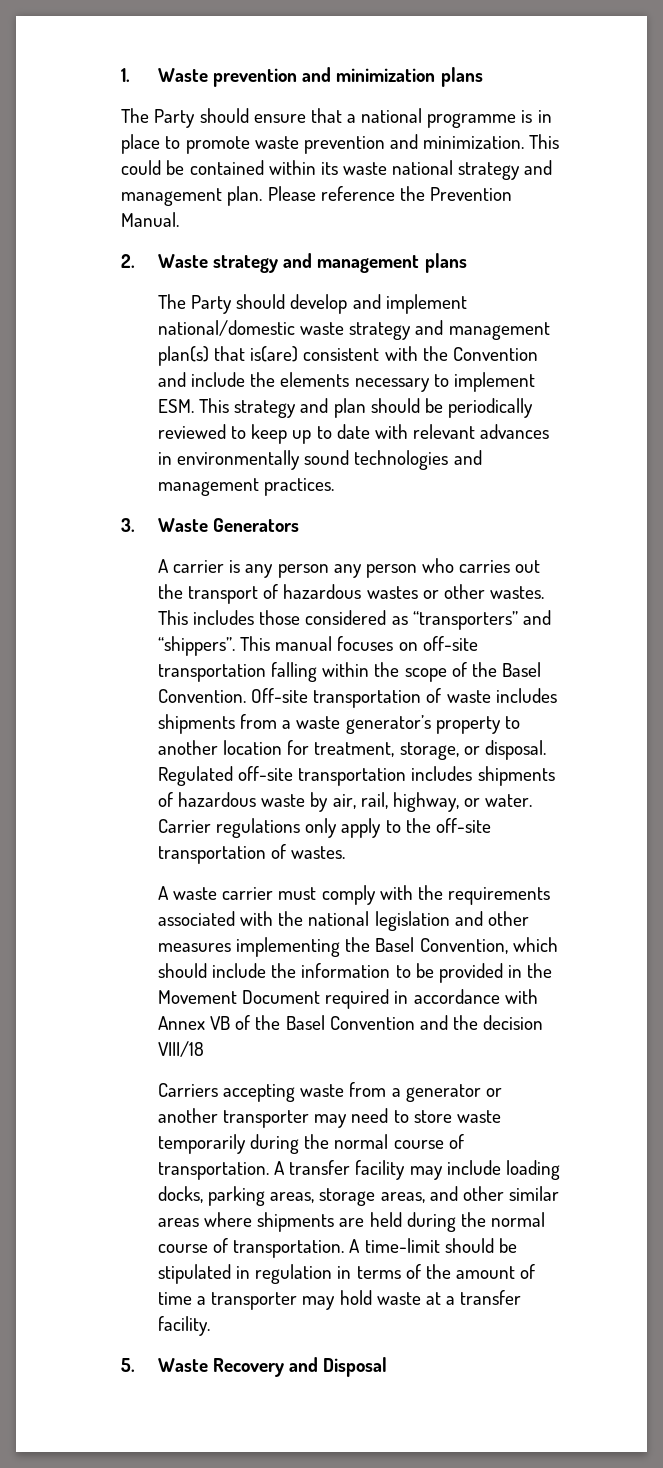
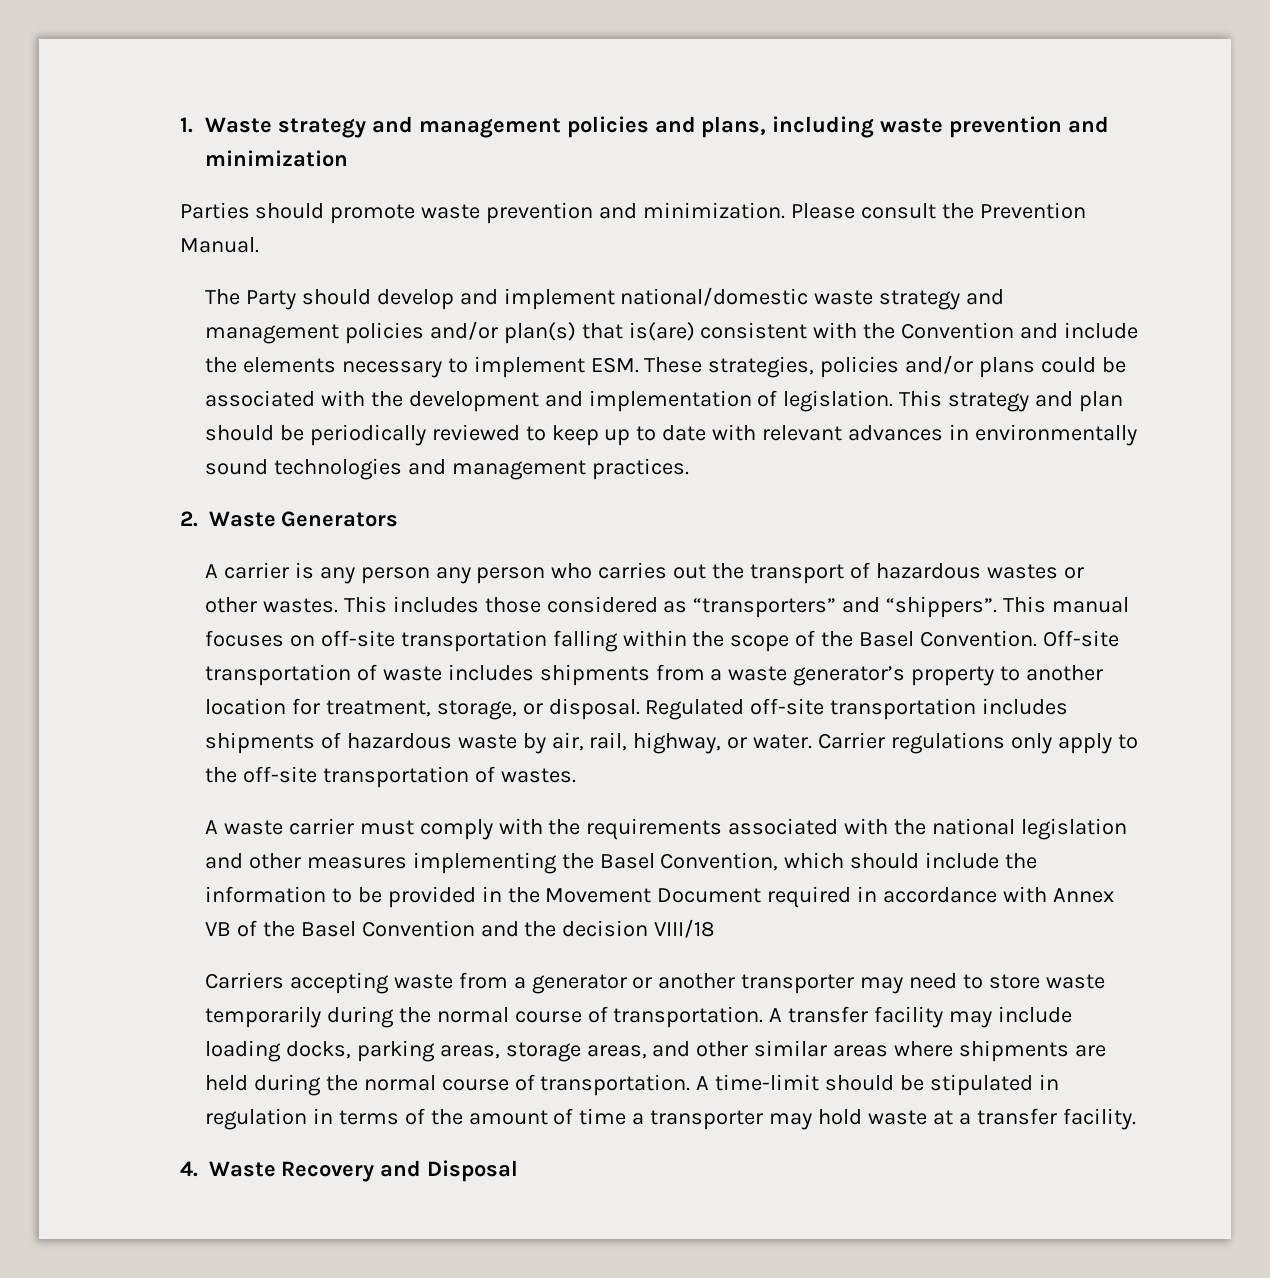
[213,67,483,87] [121,108,552,128] [121,134,181,154] prevention and minimization plans // The Party should ensure that a national programme is in place to -> [277,116,1110,138] [204,150,348,167] [179,202,325,219] strategy and management policies and plans, including waste prevention and minimization // Parties should
[529,134,560,149] [121,160,553,180] [121,186,513,206] [121,212,180,227] [121,253,467,273] This could be contained within its waste national strategy and management plan. Please reference the Prevention Manual. // 2. Waste strategy and management plans -> [791,202,1086,219] [179,237,259,253] Please consult the Prevention Manual.
(550, 331) none -> [344,321,498,344] policies and/or
(195, 406) none -> [644,355,1127,378] [204,390,894,412] These strategies, policies and/or plans could be associated with the development and implementation of legislation.
[121,518,136,532] 3. -> [179,511,198,527] 2.
[121,1358,136,1372] 5. -> [179,1161,198,1177] 4.

